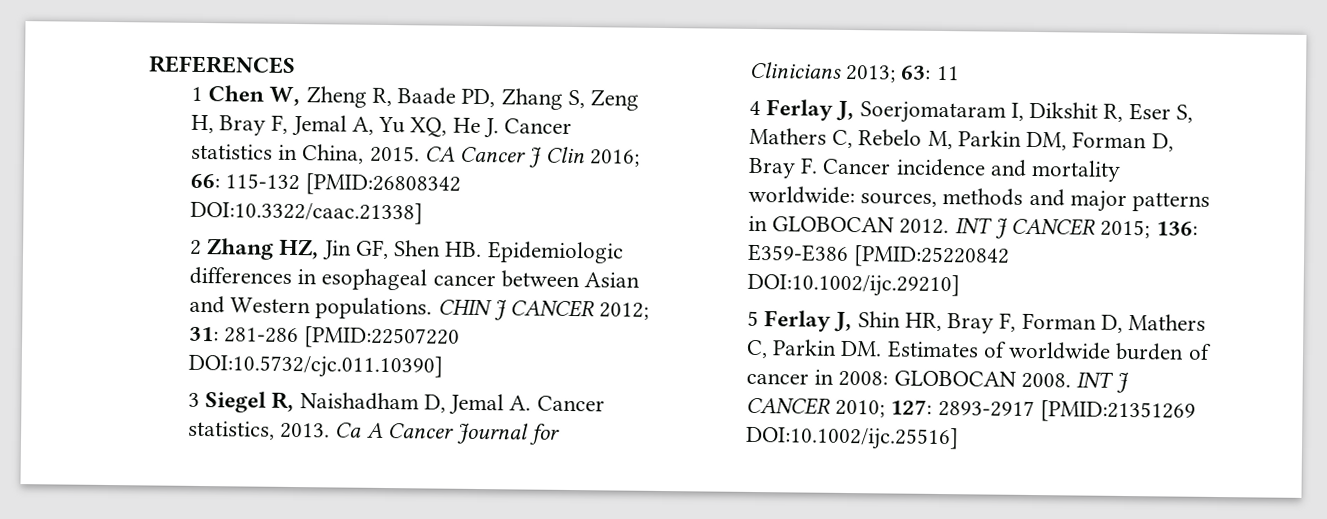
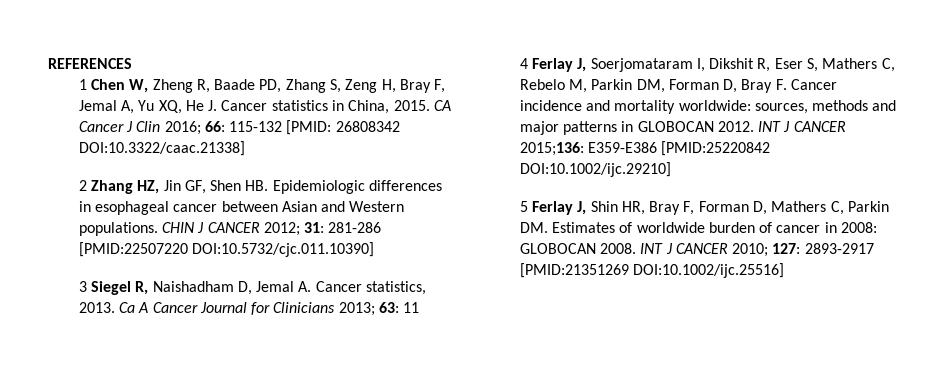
[305,173,462,196] [PMID:26808342 -> [286,120,400,135] [PMID: 26808342
[1100,219,1198,239] 2015; 136: -> [519,142,584,156] 2015;136:

